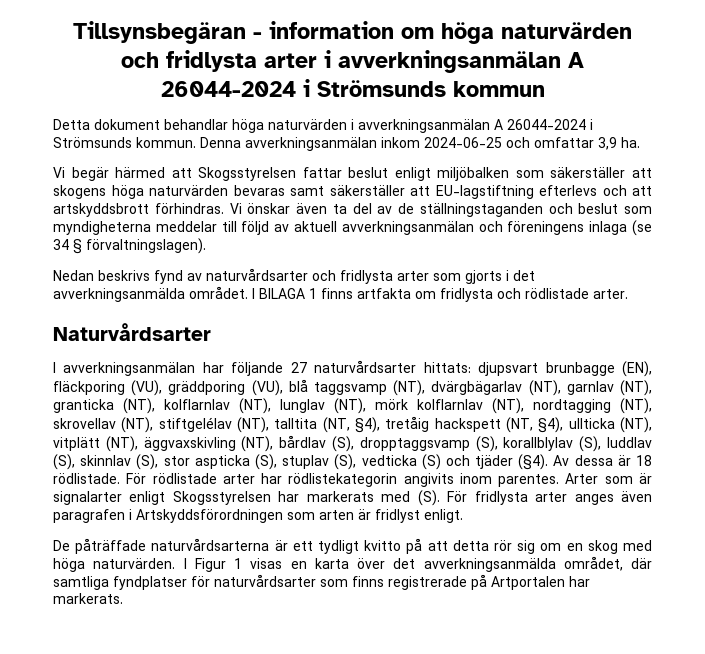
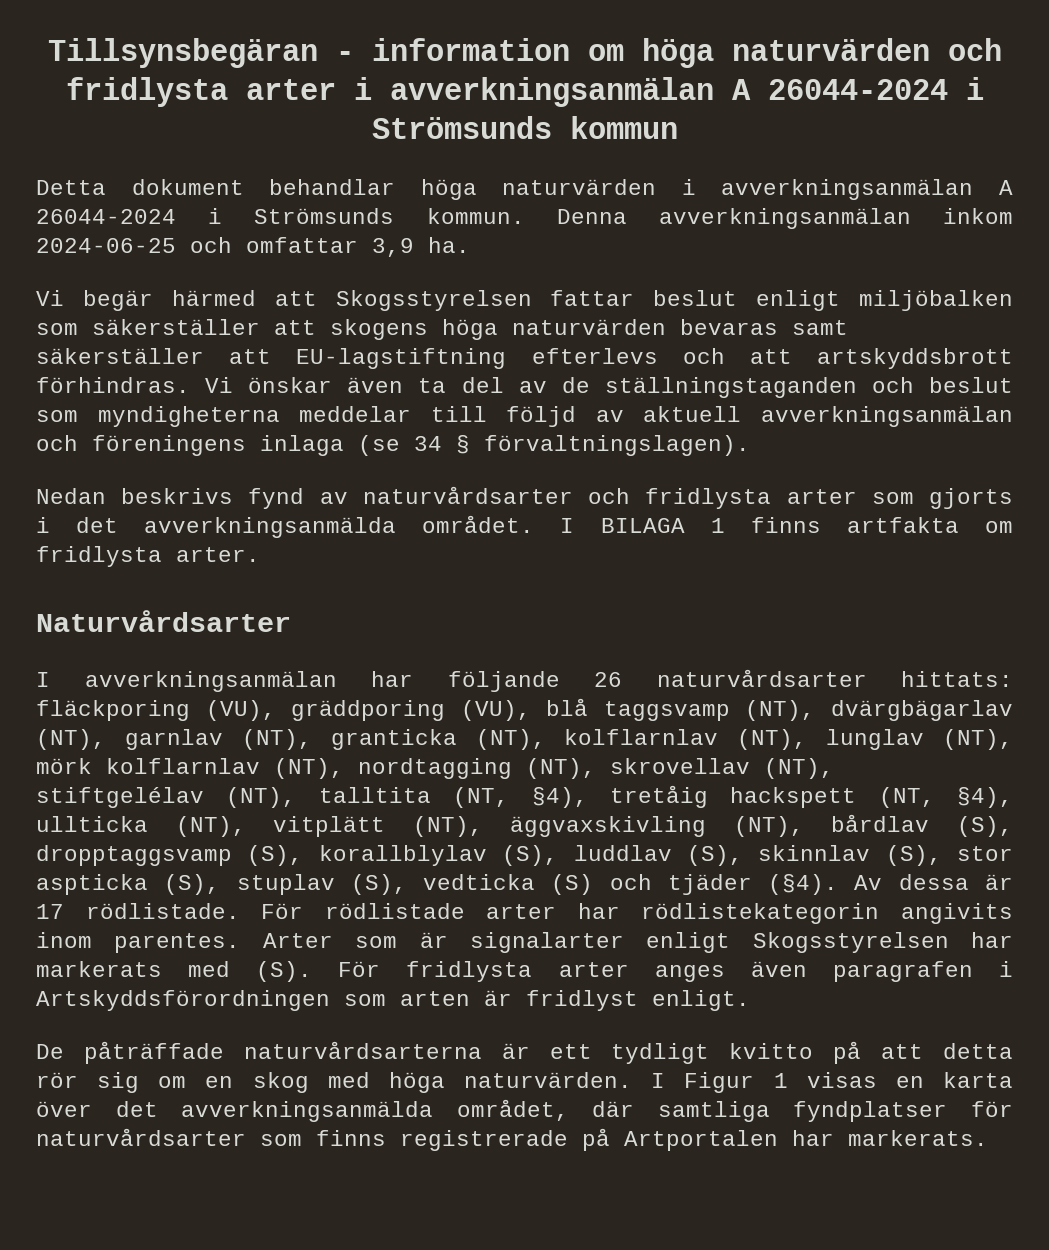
[497,288,589,299] och rödlistade -> (162, 556) none
[290,362,307,373] 27 -> [594,672,622,687] 26
[478,361,653,377] djupsvart brunbagge (EN), -> (1013, 679) none
[636,455,652,466] 18 -> [36,904,64,919] 17

